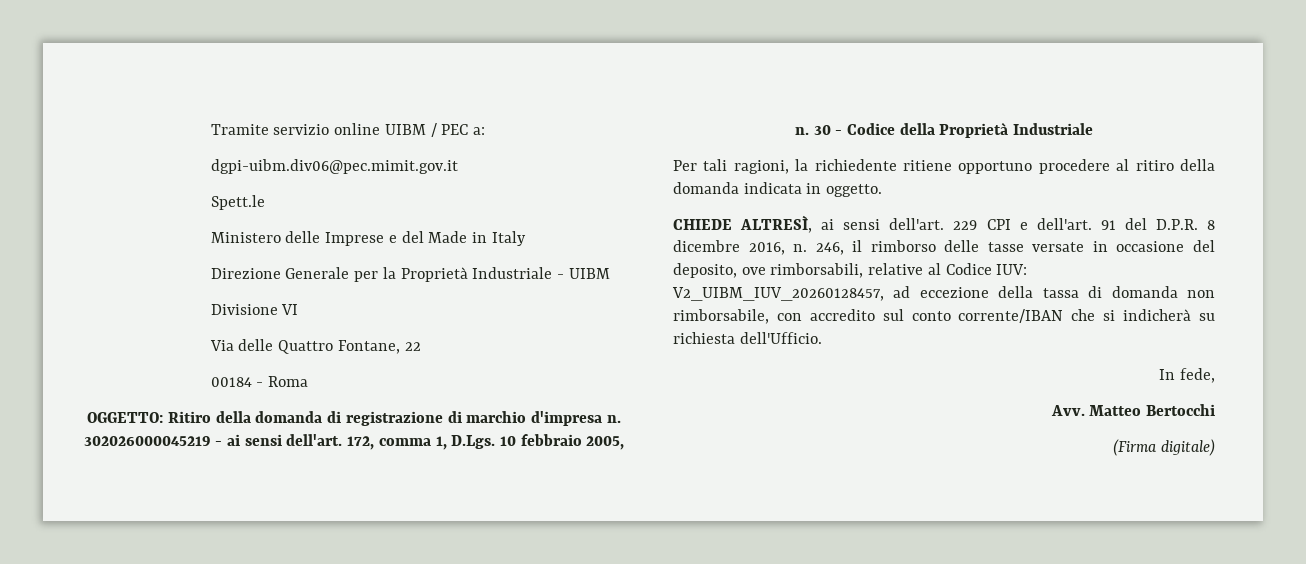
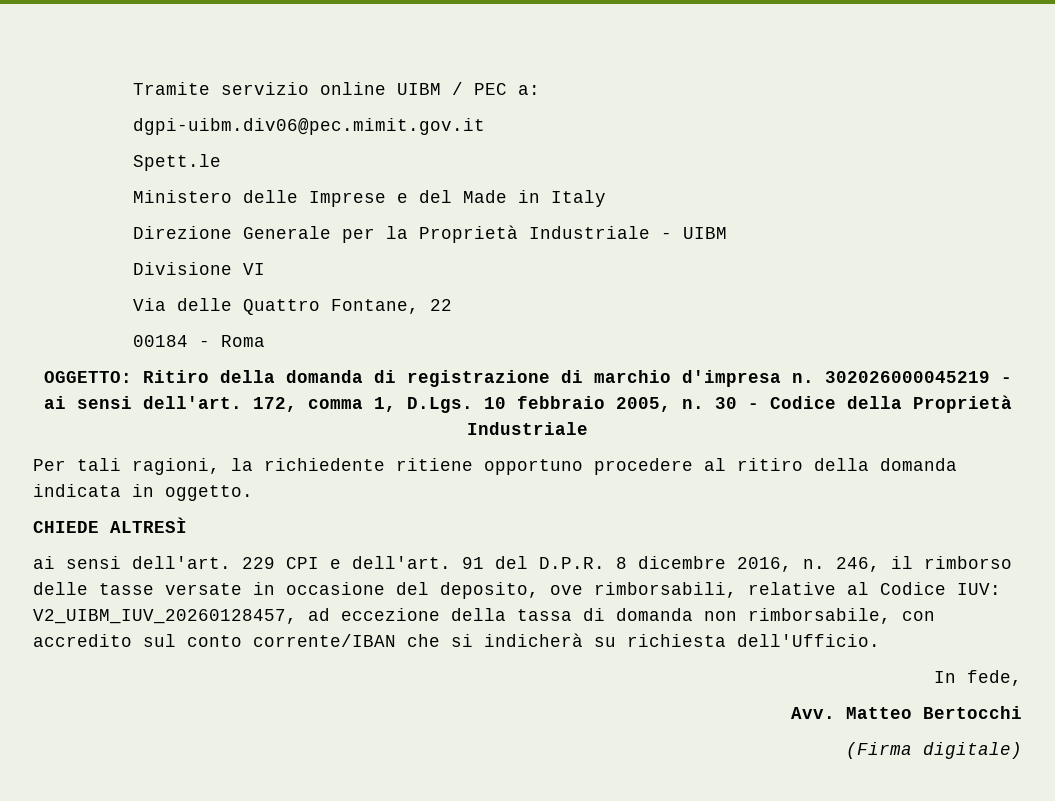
[740,215,813,233] ALTRESÌ, -> [110,517,187,533] ALTRESÌ //

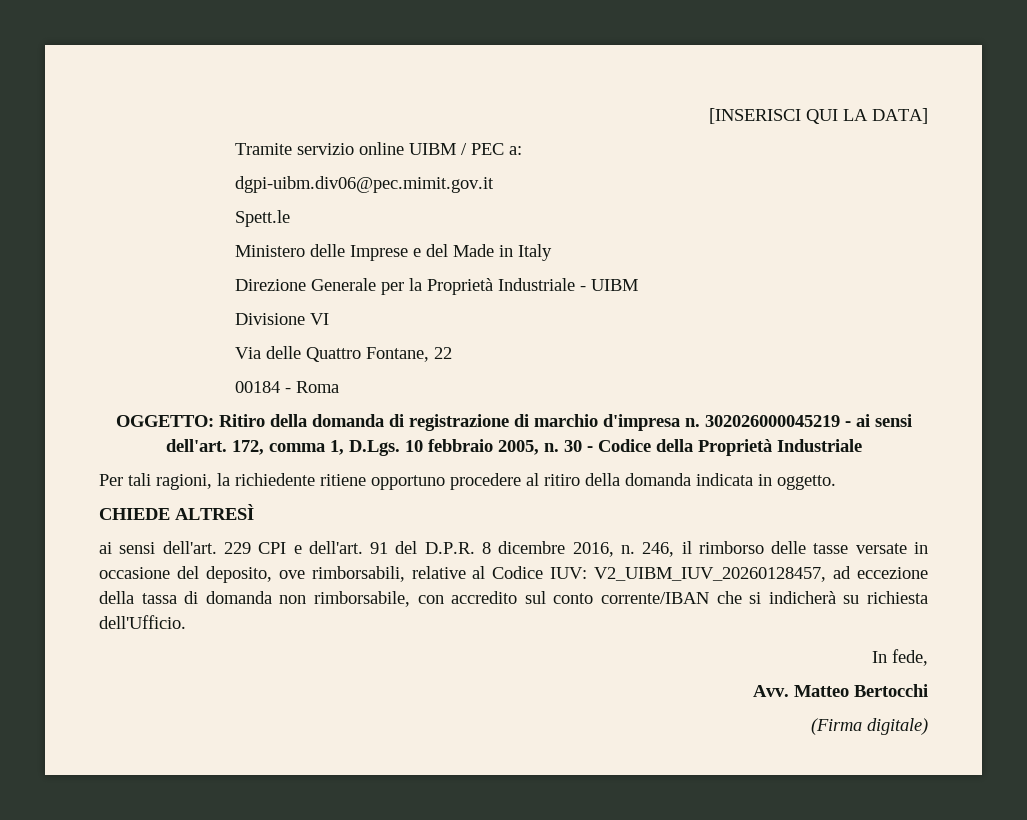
(132, 88) none -> [709,108,928,124] [INSERISCI QUI LA DATA] //

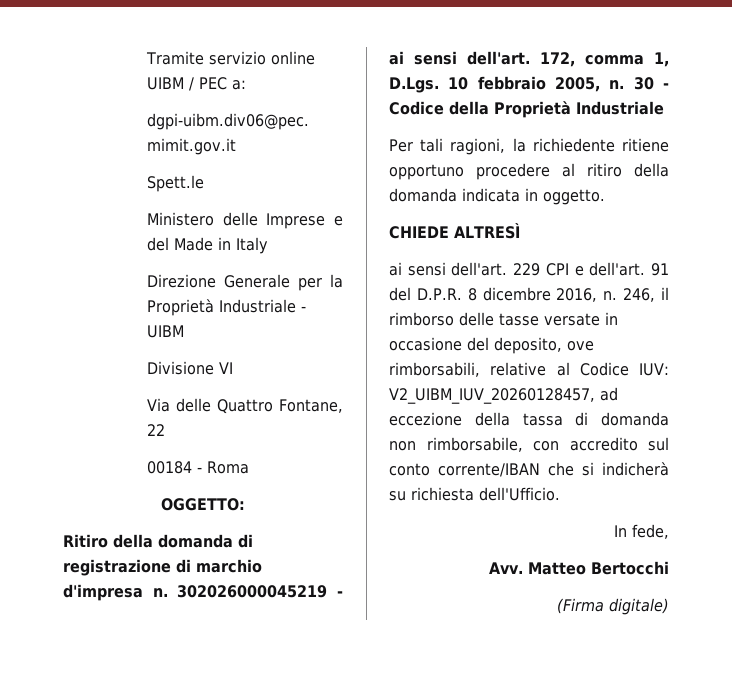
[709,108,928,124] [INSERISCI QUI LA DATA] // -> (146, 58) none
(214, 421) none -> (245, 504) //

